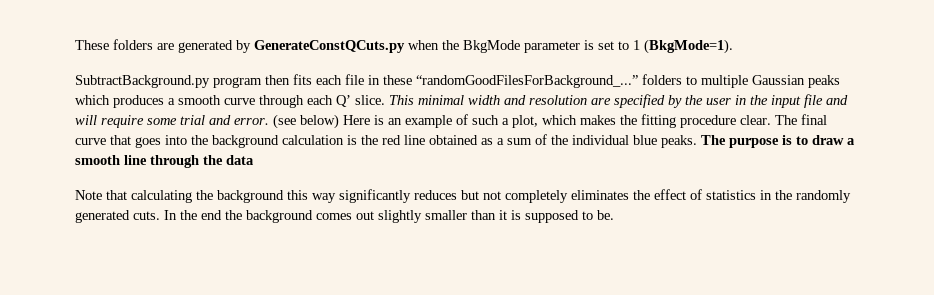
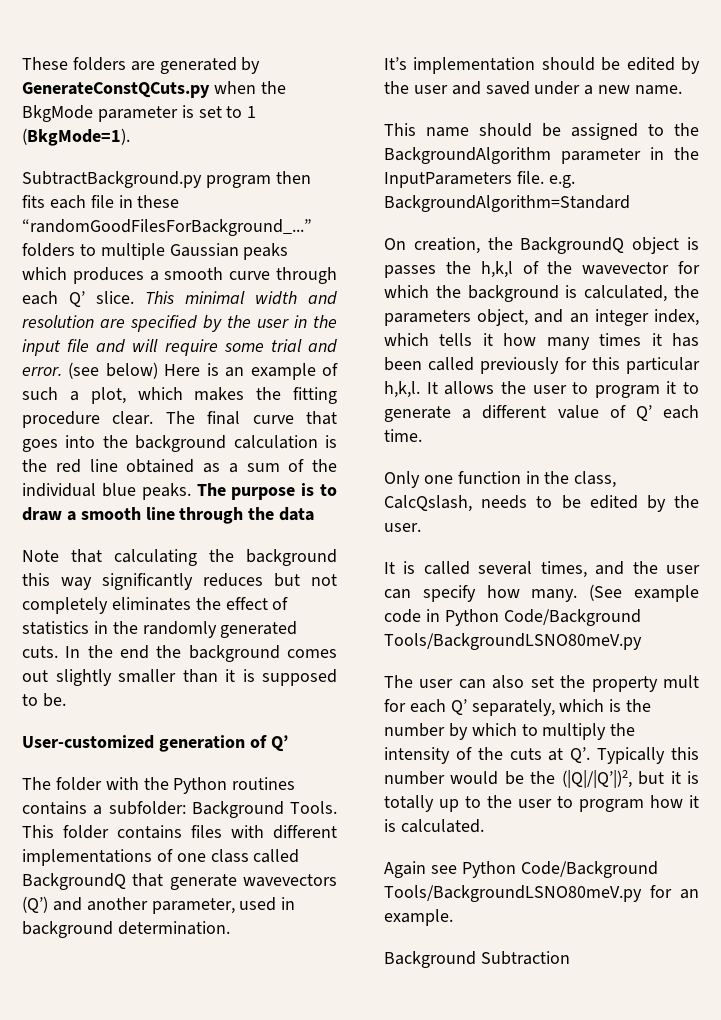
(614, 215) none -> [22,735,288,752] [22,777,296,794] [22,801,337,818] [22,825,337,839] [22,849,300,866] [22,873,337,890] [22,896,296,914] [22,921,230,938] [384,57,700,74] [384,81,683,95] [384,123,699,140] [384,147,699,164] [384,171,575,188] [384,195,630,212] [384,237,699,254] [384,261,700,278] [384,285,699,302] [384,309,699,326] [384,333,699,350] [384,357,700,374] [384,381,699,398] [384,405,699,422] [384,429,422,442] [384,471,617,488] [384,495,700,512] [384,523,421,532] [384,561,700,578] [384,584,699,602] [384,609,641,626] [384,633,642,650] [384,675,699,692] [384,699,652,716] [384,723,636,740] [384,747,699,764] [384,770,700,789] [384,795,699,812] [384,819,484,833] [384,861,658,878] [384,885,699,902] [384,909,453,926] [384,951,570,968] // User-customized generation of Q’ // The folder with the Python routines contains a subfolder: Background Tools. This folder contains files with different implementations of one class called BackgroundQ that generate wavevectors (Q’) and another parameter, used in background determination. // It’s implementation should be edited by the user and saved under a new name. // This name should be assigned to the BackgroundAlgorithm parameter in the InputParameters file. e.g. BackgroundAlgorithm=Standard // On creation, the BackgroundQ object is passes the h,k,l of the wavevector for which the background is calculated, the parameters object, and an integer index, which tells it how many times it has been called previously for this particular h,k,l. It allows the user to program it to generate a different value of Q’ each time. // Only one function in the class, CalcQslash, needs to be edited by the user. // It is called several times, and the user can specify how many. (See example code in Python Code/Background Tools/BackgroundLSNO80meV.py // The user can also set the property mult for each Q’ separately, which is the number by which to multiply the intensity of the cuts at Q’. Typically this number would be the (|Q|/|Q’|)2, but it is totally up to the user to program how it is calculated. // Again see Python Code/Background Tools/BackgroundLSNO80meV.py for an example. // Background Subtraction

